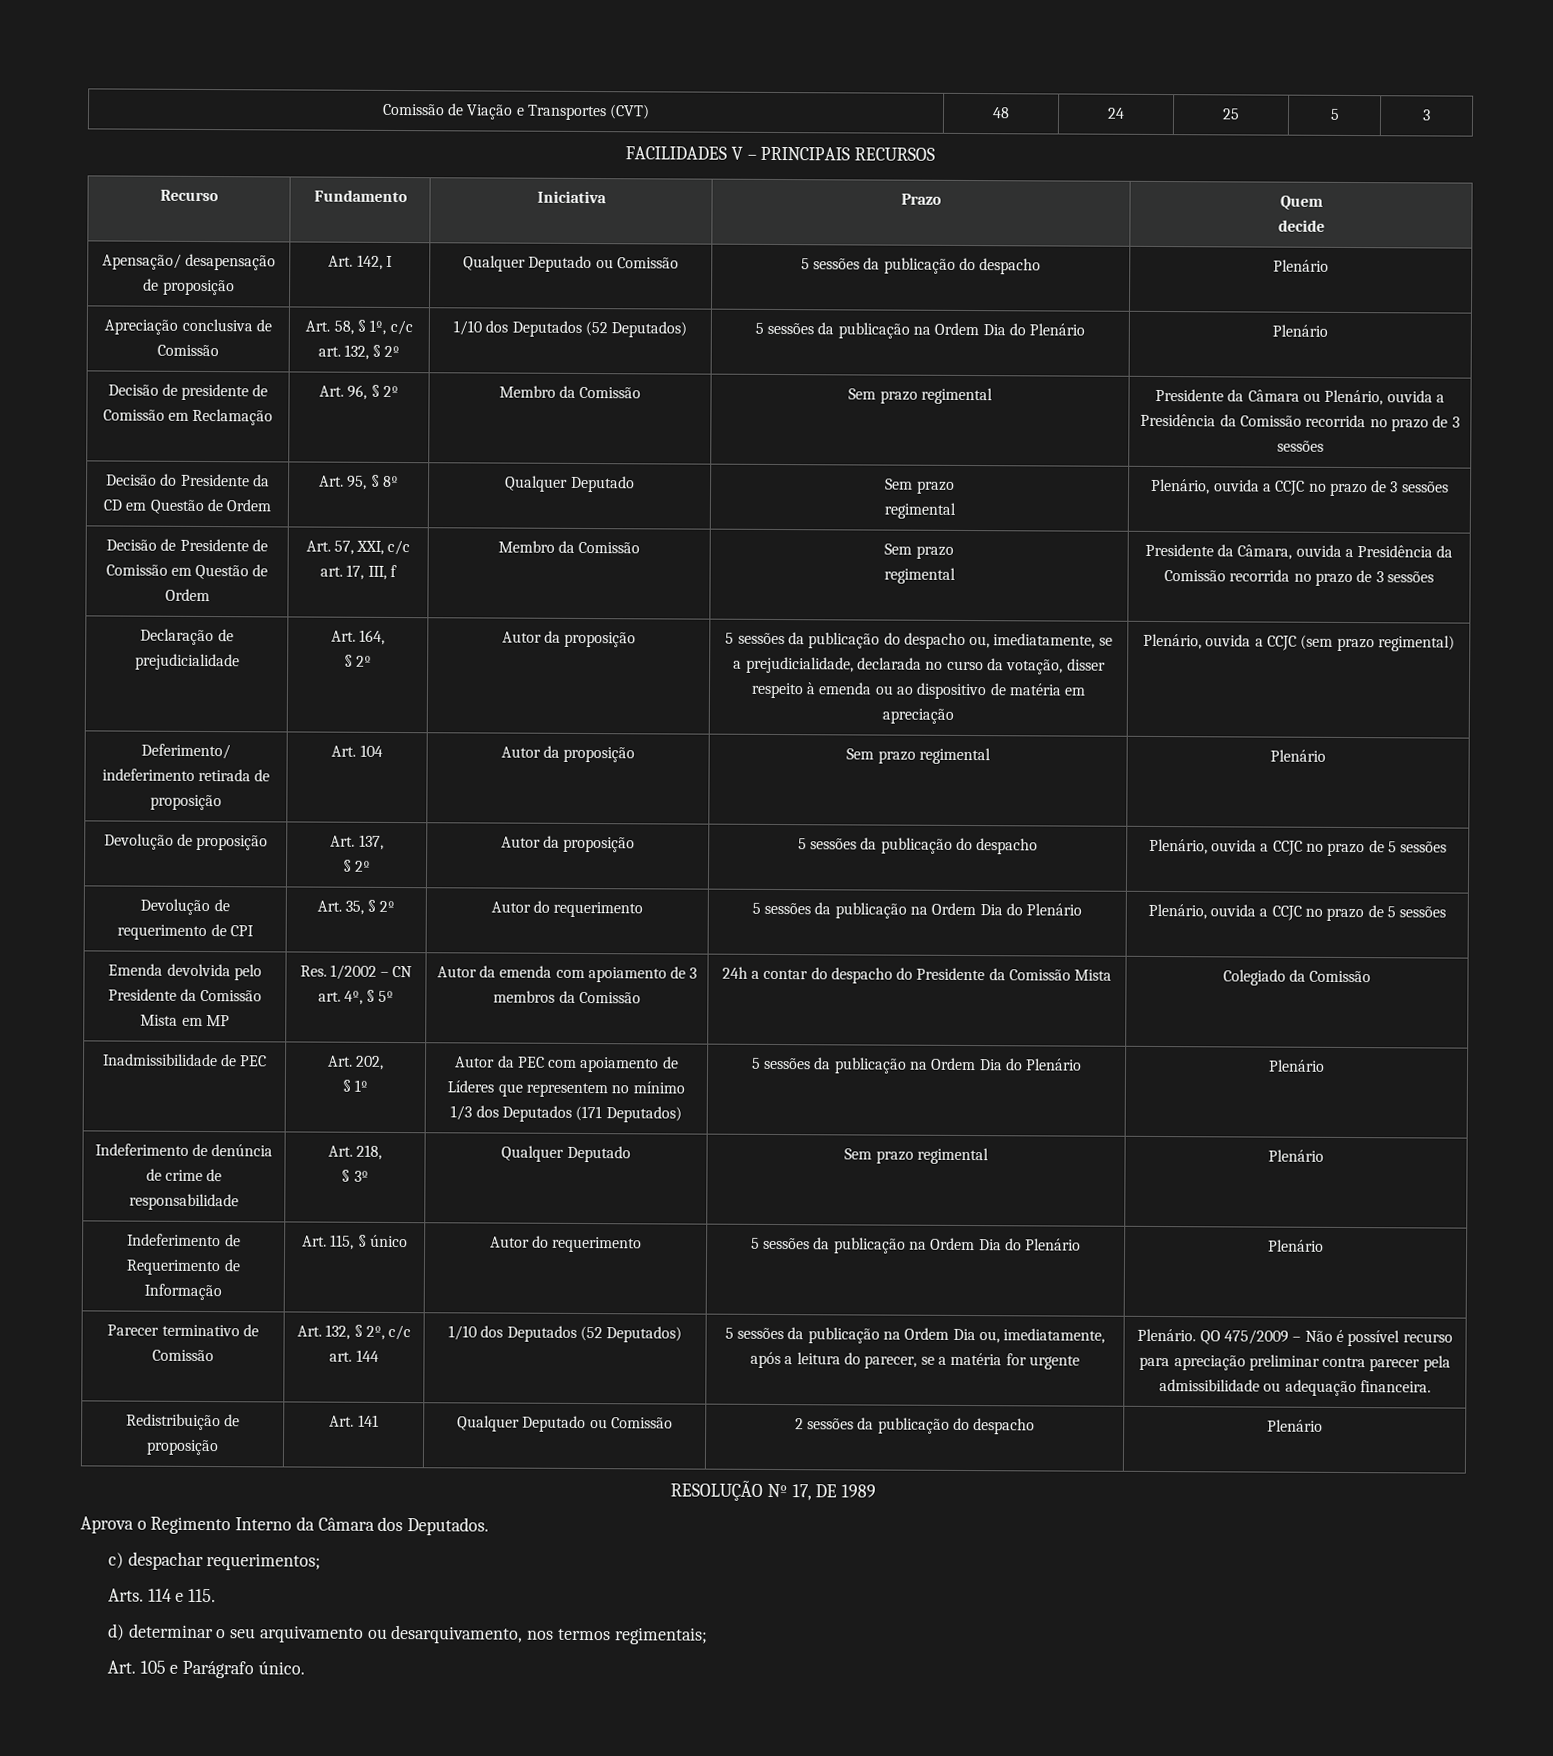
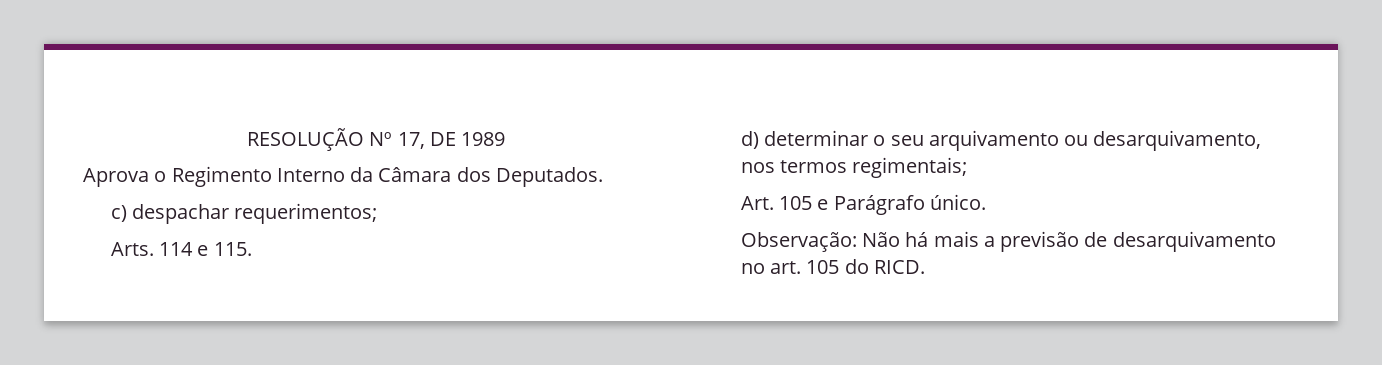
[381,103,651,121] [992,107,1010,119] [1107,107,1125,119] [1222,108,1240,120] [1329,108,1340,120] [1422,109,1431,121] [625,146,935,161] [160,189,219,202] [313,189,408,203] [536,190,607,204] [901,193,942,205] [1279,195,1323,210] [1277,219,1325,232] [101,253,277,271] [143,278,235,296] [328,254,393,270] [463,255,679,273] [800,257,1042,275] [1273,259,1329,272] [104,318,272,335] [157,344,219,357] [305,319,413,336] [317,344,401,360] [452,320,688,338] [754,322,1086,339] [1272,324,1328,337] [107,383,269,401] [102,408,274,426] [319,384,399,400] [498,385,642,399] [848,387,993,405] [1155,388,1445,406] [1140,413,1460,432] [1276,440,1324,452] [106,473,270,487] [102,499,272,514] [319,474,399,490] [505,475,635,493] [885,478,955,494] [883,502,956,519] [1151,478,1449,497] [106,538,268,552] [105,564,269,580] [164,588,210,602] [305,539,411,556] [320,564,397,580] [497,540,641,554] [884,543,954,559] [883,567,956,584] [1144,543,1454,560] [1164,569,1434,587] [140,628,234,646] [134,653,240,671] [330,629,386,645] [343,654,373,667] [501,630,637,648] [725,632,1113,649] [733,656,1106,675] [750,682,1087,700] [882,708,954,724] [1143,633,1455,652] [141,743,231,760] [101,768,271,782] [150,794,222,811] [331,744,383,757] [500,745,636,763] [846,747,991,765] [1270,749,1326,762] [103,833,269,851] [330,834,384,850] [342,859,372,872] [500,835,636,853] [797,837,1039,855] [1148,838,1448,857] [140,898,230,916] [117,924,254,941] [316,899,396,915] [490,900,644,918] [751,902,1083,919] [1147,903,1447,922] [108,963,262,981] [107,988,263,1002] [140,1014,230,1027] [299,964,413,980] [317,989,395,1005] [436,965,698,983] [493,990,641,1004] [721,966,1113,984] [1222,969,1372,986] [102,1053,268,1067] [327,1055,385,1070] [341,1079,369,1092] [455,1055,679,1073] [447,1080,685,1098] [450,1105,682,1123] [751,1057,1083,1074] [1268,1059,1325,1072] [94,1143,274,1157] [145,1168,223,1182] [129,1193,239,1211] [327,1144,383,1160] [341,1169,369,1182] [501,1145,631,1163] [844,1147,989,1165] [1268,1149,1324,1162] [127,1233,241,1247] [126,1259,240,1276] [144,1283,222,1301] [302,1234,408,1250] [489,1235,643,1253] [750,1237,1082,1254] [1268,1239,1324,1252] [107,1324,259,1337] [152,1349,214,1362] [296,1324,412,1341] [329,1349,379,1362] [447,1325,683,1343] [724,1327,1106,1344] [750,1351,1080,1370] [1137,1328,1453,1347] [1139,1354,1451,1372] [1159,1379,1431,1397] [125,1413,241,1431] [146,1439,219,1456] [329,1414,379,1427] [457,1415,673,1433] [794,1417,1036,1435] [1267,1419,1323,1432] Comissão de Viação e Transportes (CVT) | 48 | 24 | 25 | 5 | 3 // FACILIDADES V – PRINCIPAIS RECURSOS // Recurso | Fundamento | Iniciativa | Prazo | Quem // decide // Apensação/ desapensação de proposição | Art. 142, I | Qualquer Deputado ou Comissão | 5 sessões da publicação do despacho | Plenário // Apreciação conclusiva de Comissão | Art. 58, § 1º, c/c art. 132, § 2º | 1/10 dos Deputados (52 Deputados) | 5 sessões da publicação na Ordem Dia do Plenário | Plenário // Decisão de presidente de Comissão em Reclamação | Art. 96, § 2º | Membro da Comissão | Sem prazo regimental | Presidente da Câmara ou Plenário, ouvida a Presidência da Comissão recorrida no prazo de 3 sessões // Decisão do Presidente da CD em Questão de Ordem | Art. 95, § 8º | Qualquer Deputado | Sem prazo // regimental | Plenário, ouvida a CCJC no prazo de 3 sessões // Decisão de Presidente de Comissão em Questão de Ordem | Art. 57, XXI, c/c art. 17, III, f | Membro da Comissão | Sem prazo // regimental | Presidente da Câmara, ouvida a Presidência da Comissão recorrida no prazo de 3 sessões // Declaração de prejudicialidade | Art. 164, // § 2º | Autor da proposição | 5 sessões da publicação do despacho ou, imediatamente, se a prejudicialidade, declarada no curso da votação, disser respeito à emenda ou ao dispositivo de matéria em apreciação | Plenário, ouvida a CCJC (sem prazo regimental) // Deferimento/ indeferimento retirada de proposição | Art. 104 | Autor da proposição | Sem prazo regimental | Plenário // Devolução de proposição | Art. 137, // § 2º | Autor da proposição | 5 sessões da publicação do despacho | Plenário, ouvida a CCJC no prazo de 5 sessões // Devolução de requerimento de CPI | Art. 35, § 2º | Autor do requerimento | 5 sessões da publicação na Ordem Dia do Plenário | Plenário, ouvida a CCJC no prazo de 5 sessões // Emenda devolvida pelo Presidente da Comissão Mista em MP | Res. 1/2002 – CN art. 4º, § 5º | Autor da emenda com apoiamento de 3 membros da Comissão | 24h a contar do despacho do Presidente da Comissão Mista | Colegiado da Comissão // Inadmissibilidade de PEC | Art. 202, // § 1º | Autor da PEC com apoiamento de Líderes que representem no mínimo 1/3 dos Deputados (171 Deputados) | 5 sessões da publicação na Ordem Dia do Plenário | Plenário // Indeferimento de denúncia de crime de responsabilidade | Art. 218, // § 3º | Qualquer Deputado | Sem prazo regimental | Plenário // Indeferimento de Requerimento de Informação | Art. 115, § único | Autor do requerimento | 5 sessões da publicação na Ordem Dia do Plenário | Plenário // Parecer terminativo de Comissão | Art. 132, § 2º, c/c art. 144 | 1/10 dos Deputados (52 Deputados) | 5 sessões da publicação na Ordem Dia ou, imediatamente, após a leitura do parecer, se a matéria for urgente | Plenário. QO 475/2009 – Não é possível recurso para apreciação preliminar contra parecer pela admissibilidade ou adequação financeira. // Redistribuição de proposição | Art. 141 | Qualquer Deputado ou Comissão | 2 sessões da publicação do despacho | Plenário // -> (246, 139) none
(305, 1668) none -> [740,231,1276,252] [740,259,925,274] // Observação: Não há mais a previsão de desarquivamento no art. 105 do RICD.

